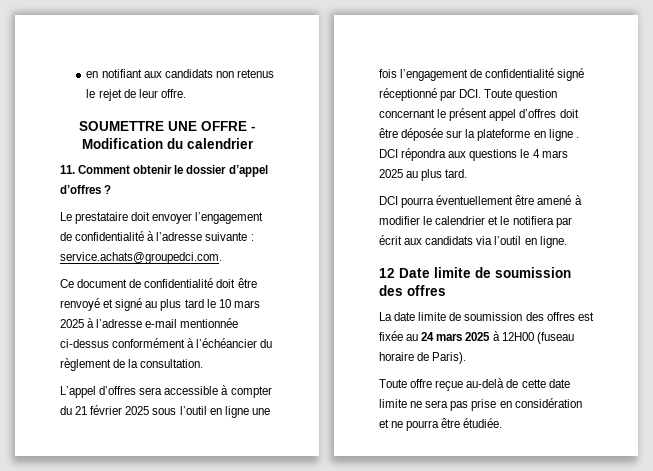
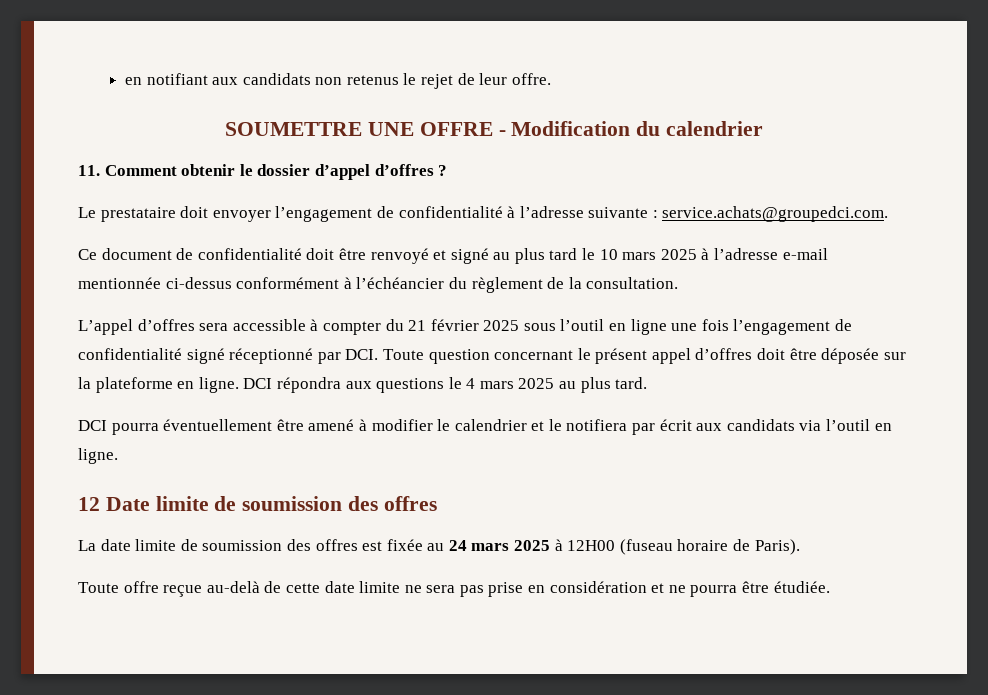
[548,129,579,141] ligne . -> [198,377,239,393] ligne.

